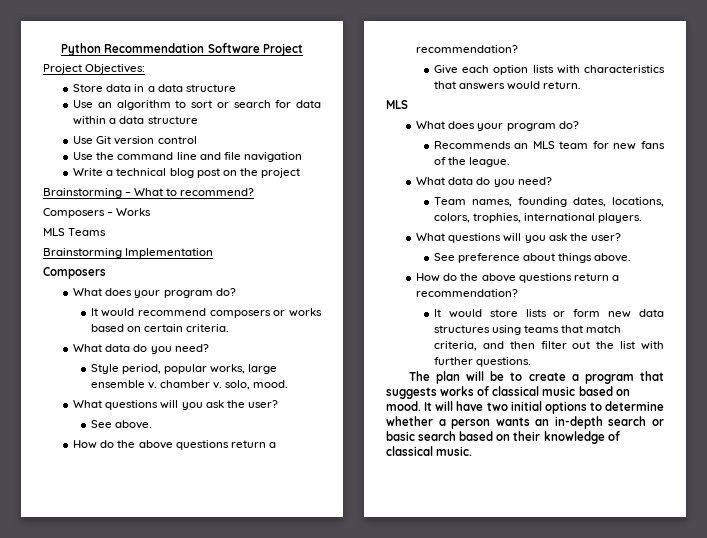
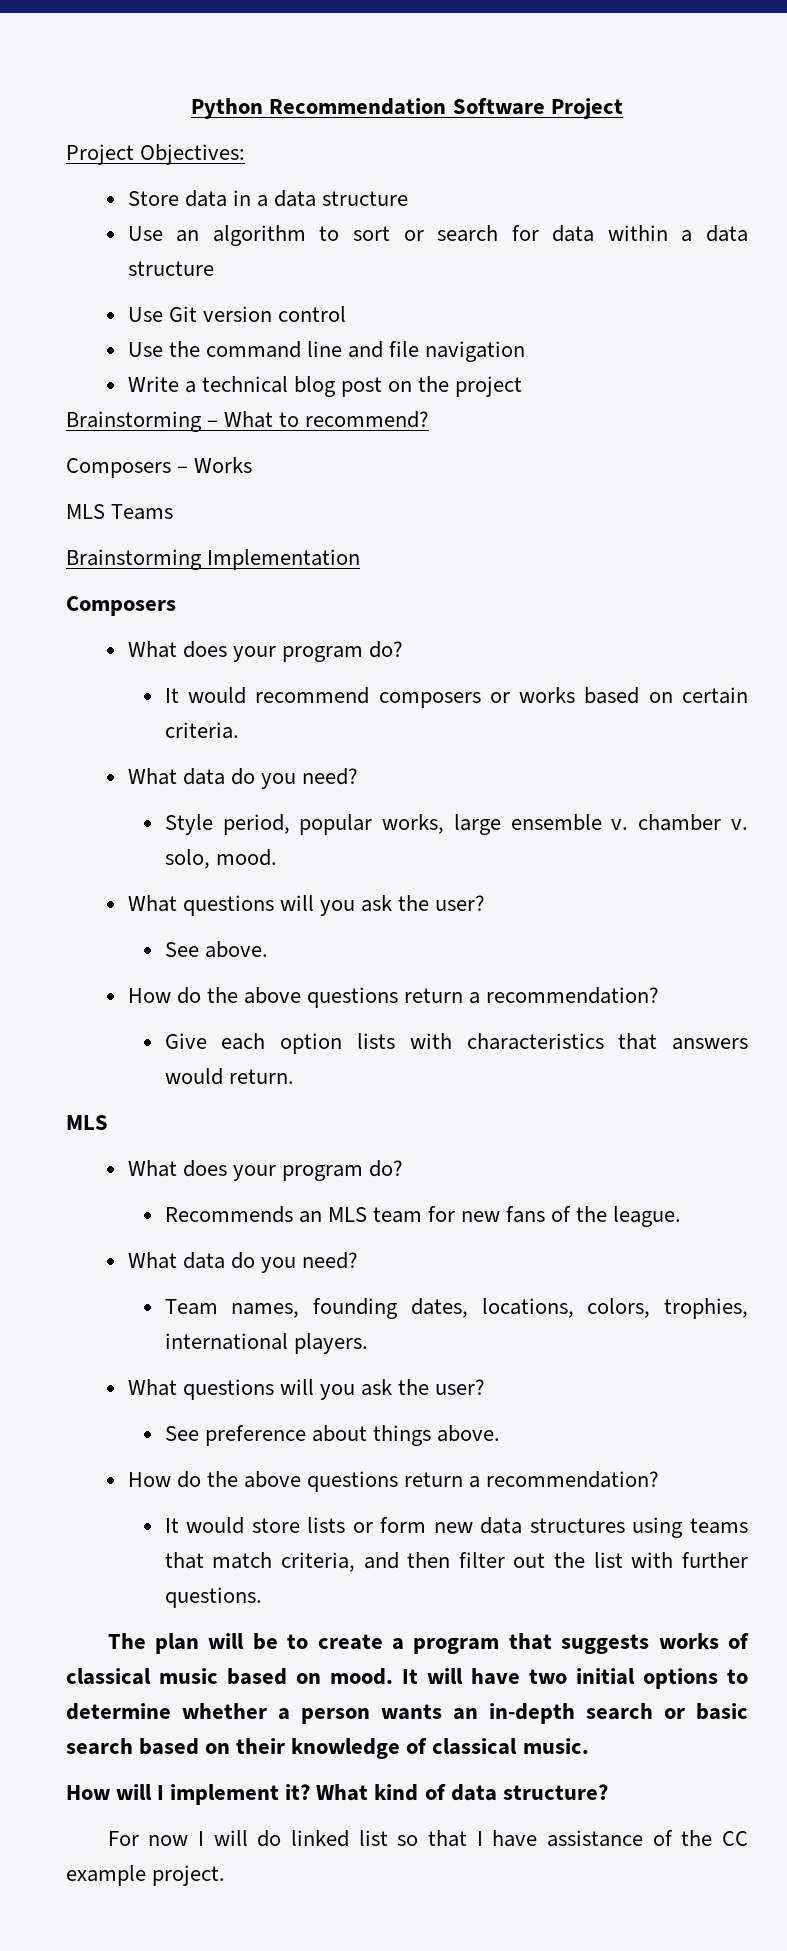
(473, 451) none -> [66,1784,608,1805] [107,1830,748,1847] [66,1865,226,1886] // How will I implement it? What kind of data structure? // For now I will do linked list so that I have assistance of the CC example project.

